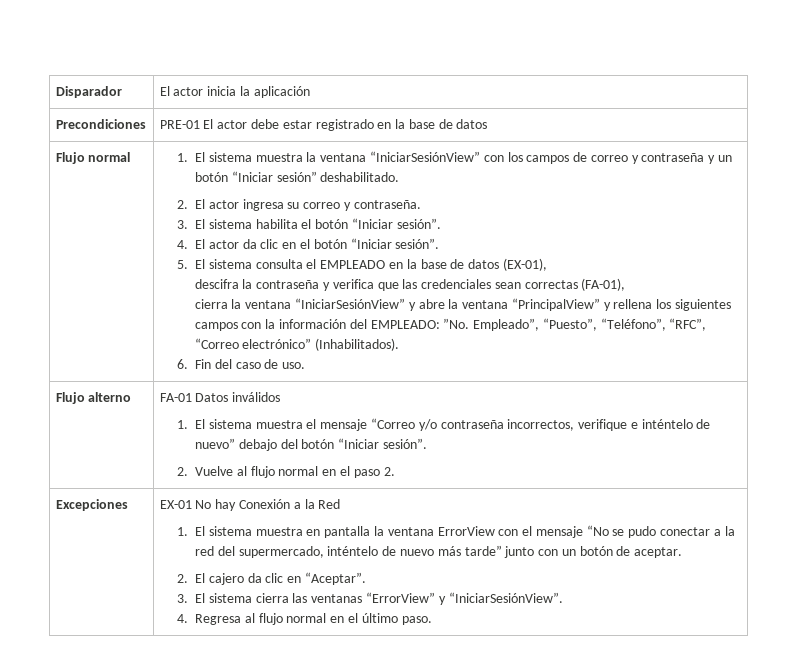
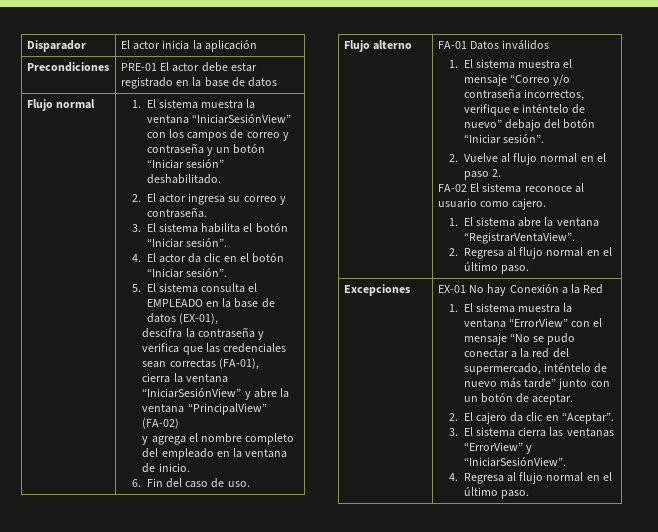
[603,299,731,311] [194,318,707,331] [194,338,400,351] y rellena los siguientes campos con la información del EMPLEADO: ”No. Empleado”, “Puesto”, “Teléfono”, “RFC”, “Correo electrónico” (Inhabilitados). -> [142,418,180,429] [142,433,295,445] [142,448,288,460] [142,463,190,473] (FA-02) // y agrega el nombre completo del empleado en la ventana de inicio.
(395, 471) none -> [437,183,584,193] [437,198,547,210] [448,217,599,227] [463,232,575,244] [448,247,612,259] [463,262,529,274] // FA-02 El sistema reconoce al usuario como cajero. // 1. El sistema abre la ventana “RegistrarVentaView”. // 2. Regresa al flujo normal en el último paso.
[306,526,495,538] en pantalla la ventana ErrorView -> [563,303,573,313] [463,318,568,328] la ventana “ErrorView”

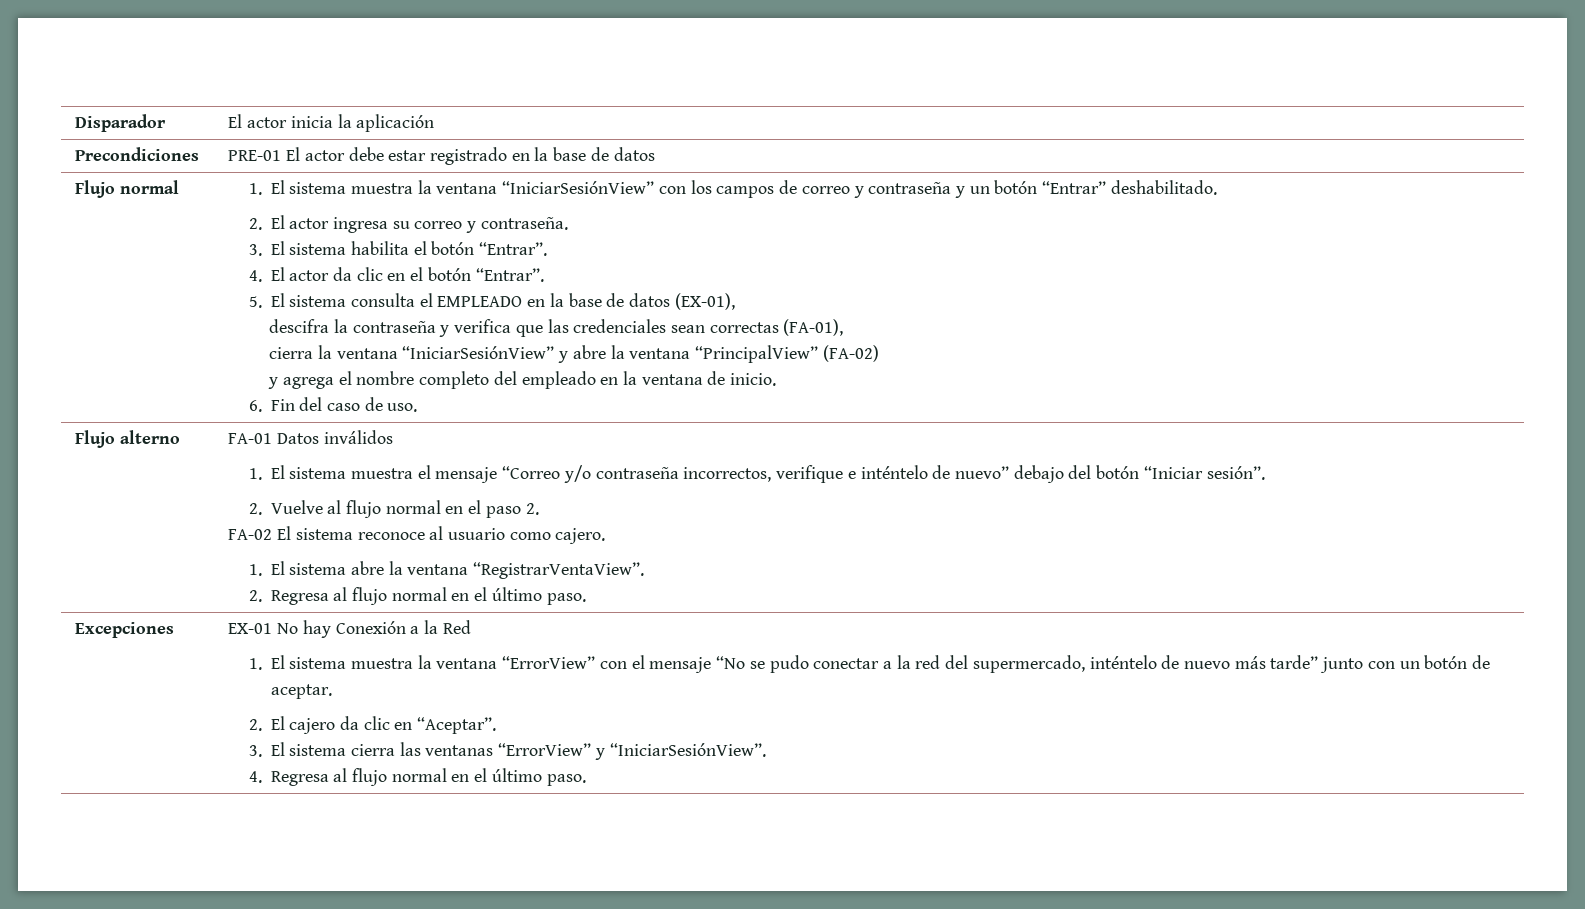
[146,159,224,169] “Iniciar sesión” -> [1042,181,1107,194] “Entrar”
[146,238,227,248] “Iniciar sesión”. -> [479,242,548,256] “Entrar”.
[146,268,227,278] “Iniciar sesión”. -> [475,268,544,282] “Entrar”.

